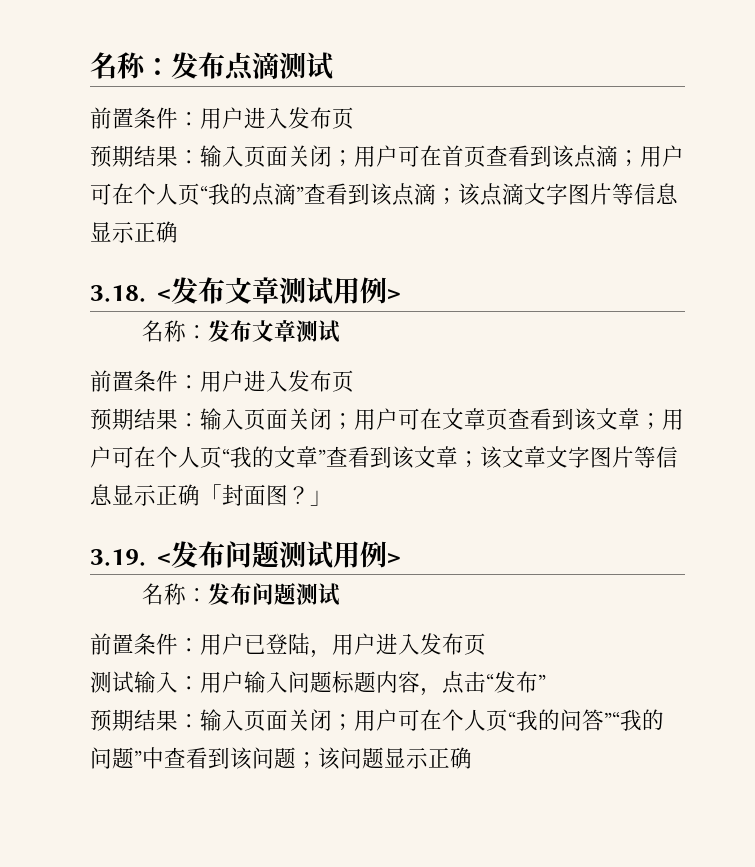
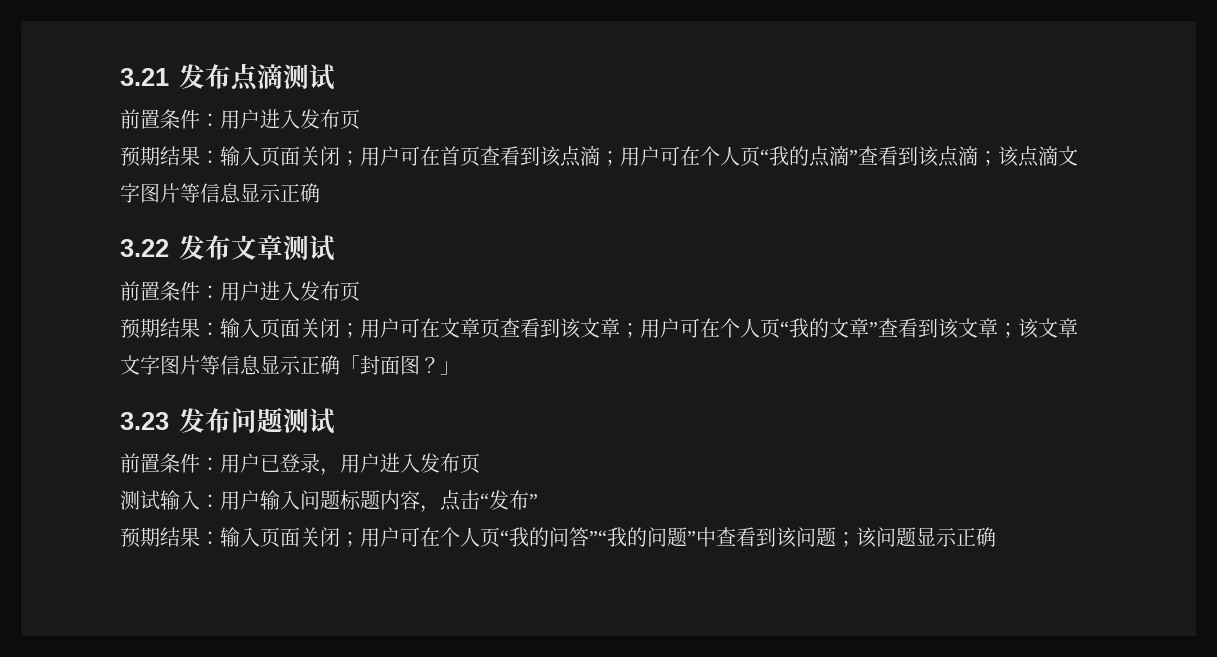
[90,52,171,79] 名称： -> [120,68,169,86] 3.21
[90,277,401,305] [142,320,209,342] 3.18. <发布文章测试用例> // 名称： -> [120,239,169,257] 3.22
[90,540,401,569] [142,583,209,605] 3.19. <发布问题测试用例> // 名称： -> [120,412,169,430] 3.23
[288,633,310,655] 陆 -> [300,453,320,473] 录

